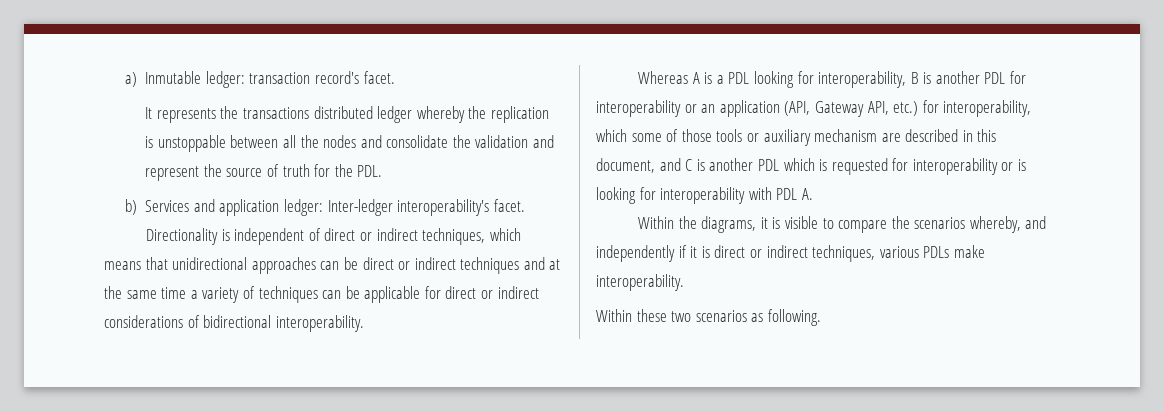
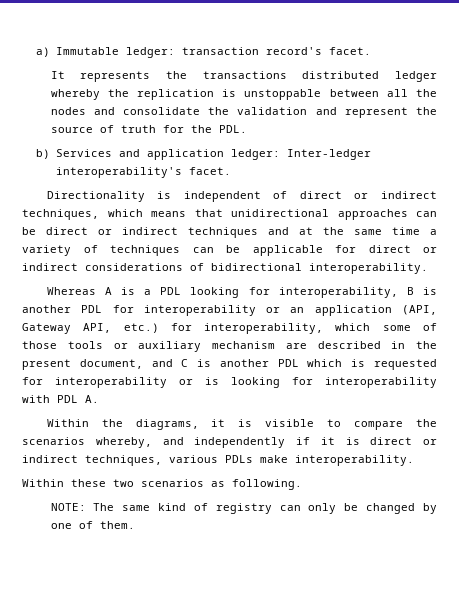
[145,71,202,84] Inmutable -> [55,47,119,55] Immutable
[977,129,997,142] this -> [416,341,437,349] [22,359,71,370] the present
(821, 317) none -> [50,503,437,514] [50,521,135,529] // NOTE: The same kind of registry can only be changed by one of them.

